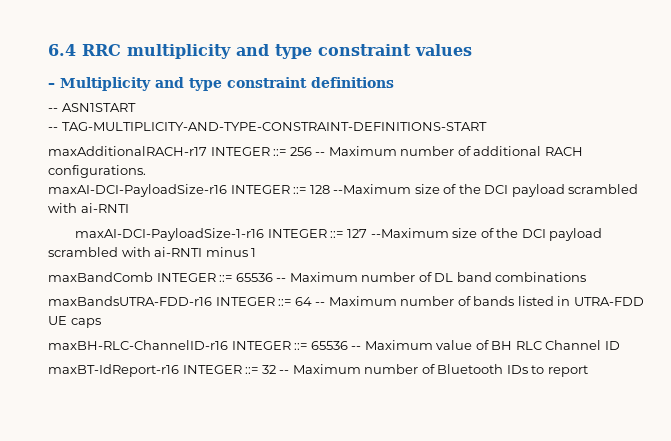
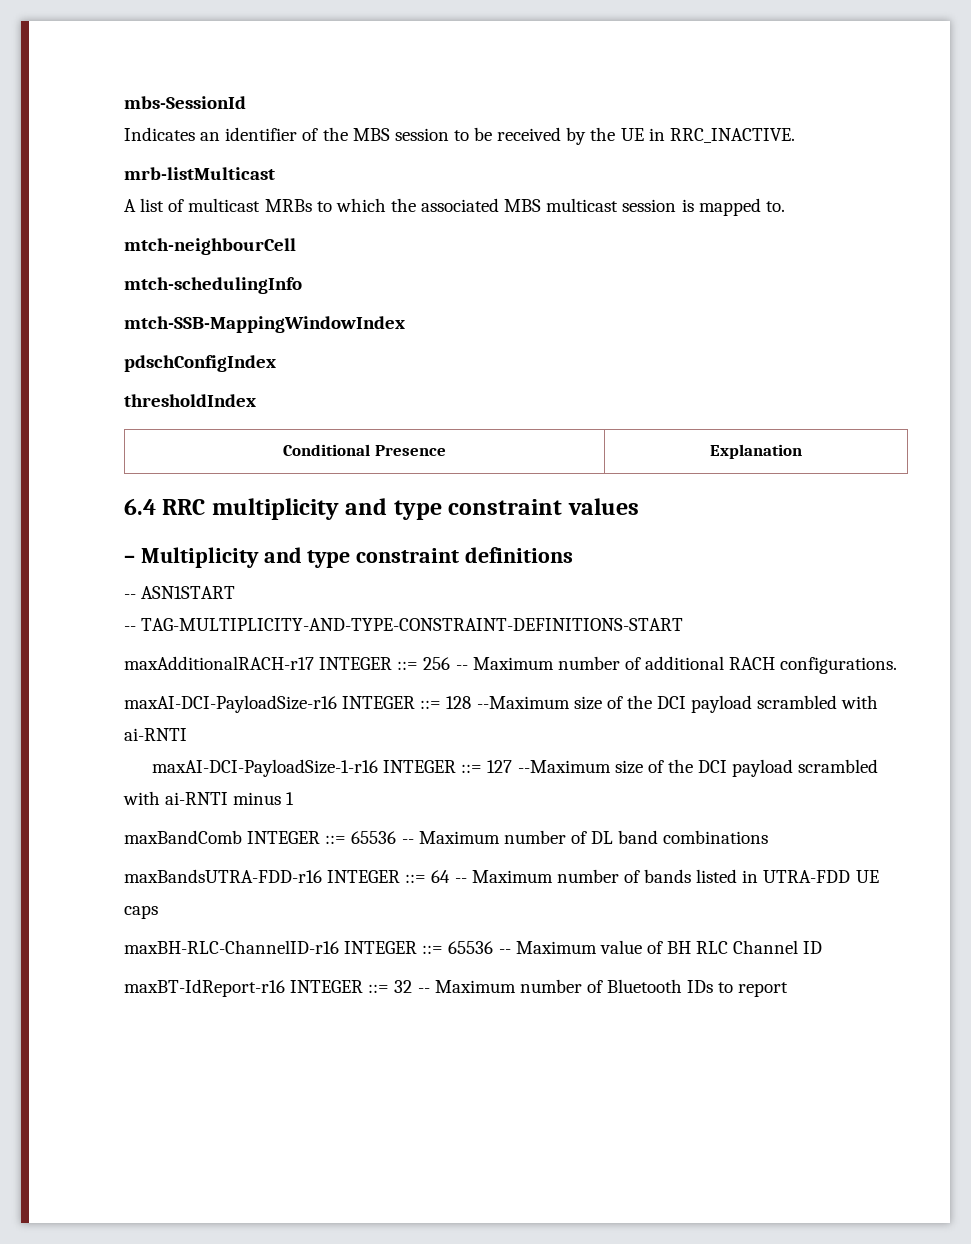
(48, 50) none -> [124,96,246,109] [124,127,795,145] [124,167,275,180] [124,198,785,216] [124,238,296,255] [124,277,302,294] [124,316,405,333] [124,355,276,372] [124,394,256,407] [283,444,446,456] [710,444,802,459] mbs-SessionId // Indicates an identifier of the MBS session to be received by the UE in RRC_INACTIVE. // mrb-listMulticast // A list of multicast MRBs to which the associated MBS multicast session is mapped to. // mtch-neighbourCell // mtch-schedulingInfo // mtch-SSB-MappingWindowIndex // pdschConfigIndex // thresholdIndex // Conditional Presence | Explanation //

